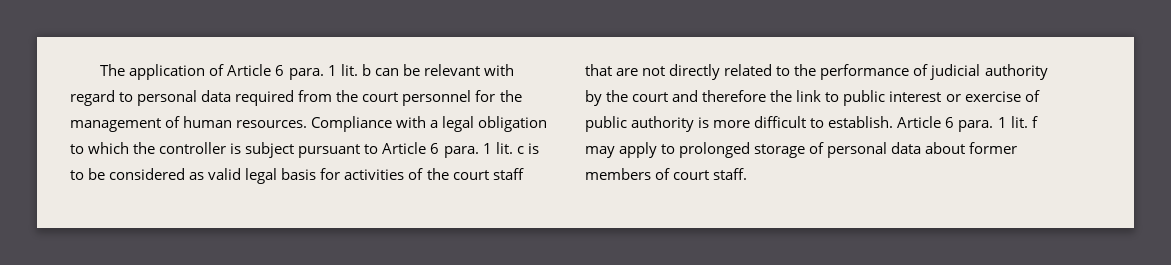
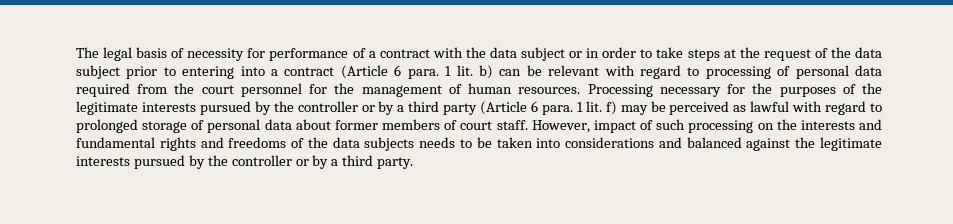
[129,64,371,80] application of Article 6 para. 1 lit. b -> [103,47,883,61] [76,65,493,79] legal basis of necessity for performance of a contract with the data subject or in order to take steps at the request of the data subject prior to entering into a contract (Article 6 para. 1 lit. b)
(134, 97) none -> [705,66,791,79] processing of
[311,116,548,132] [70,142,539,158] [70,168,524,184] [585,64,1048,80] [585,90,1040,106] [585,116,1038,132] [585,142,658,158] Compliance with a legal obligation to which the controller is subject pursuant to Article 6 para. 1 lit. c is to be considered as valid legal basis for activities of the court staff that are not directly related to the performance of judicial authority by the court and therefore the link to public interest or exercise of public authority is more difficult to establish. Article 6 para. 1 lit. f may apply -> [587,83,883,97] [76,101,867,115] Processing necessary for the purposes of the legitimate interests pursued by the controller or by a third party (Article 6 para. 1 lit. f) may be perceived as lawful with regard
(748, 174) none -> [531,119,882,133] [76,137,883,151] [76,155,414,169] However, impact of such processing on the interests and fundamental rights and freedoms of the data subjects needs to be taken into considerations and balanced against the legitimate interests pursued by the controller or by a third party.

